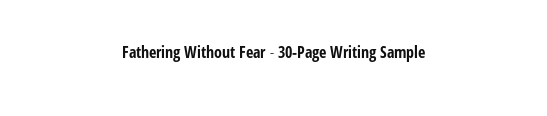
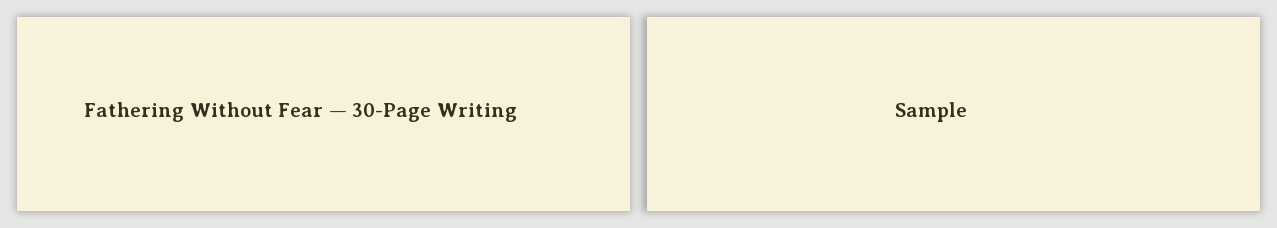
[269,53,274,58] - -> [328,111,347,117] —

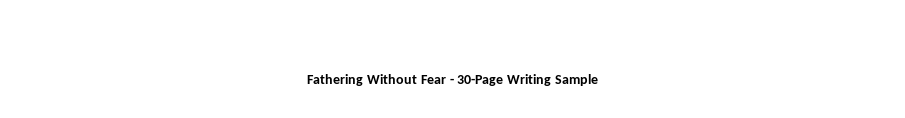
[328,111,347,117] — -> [449,78,454,84] -

